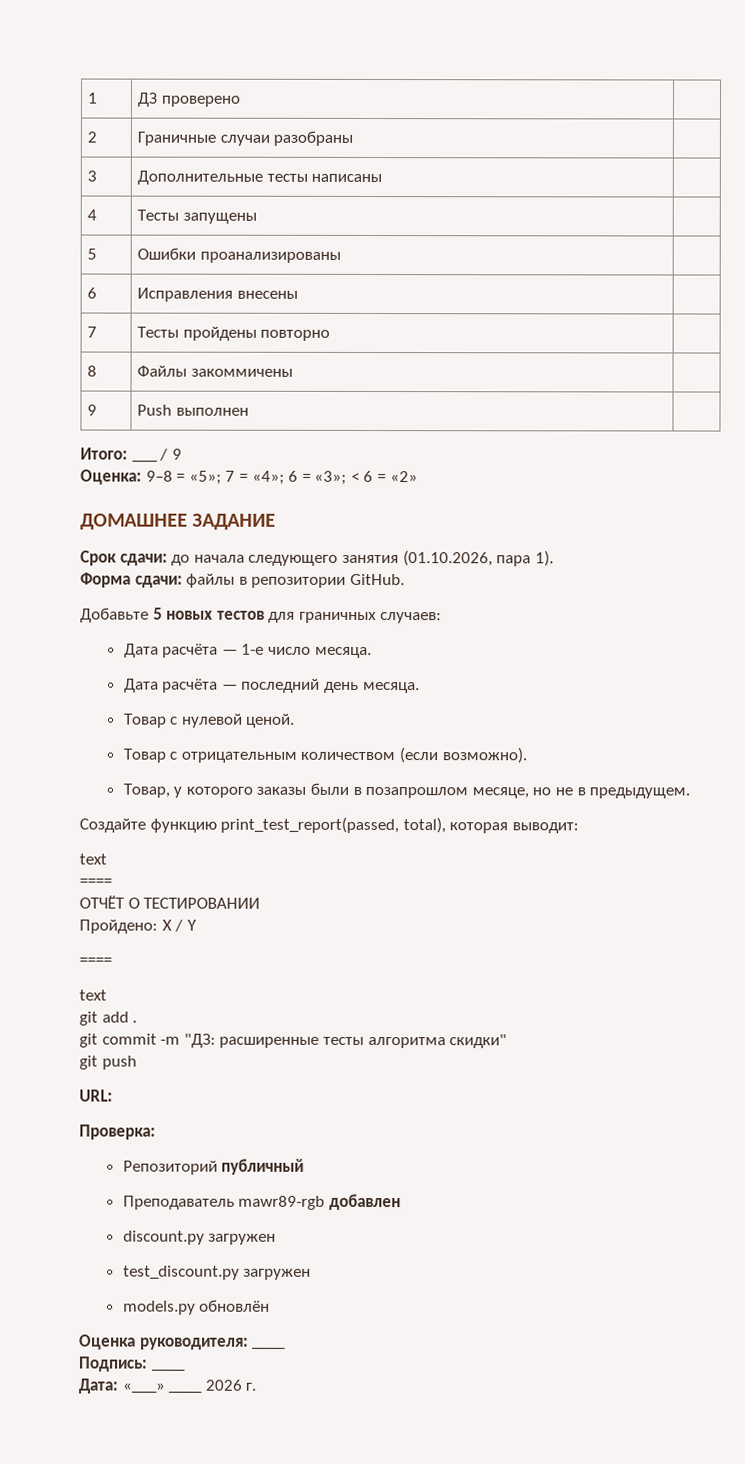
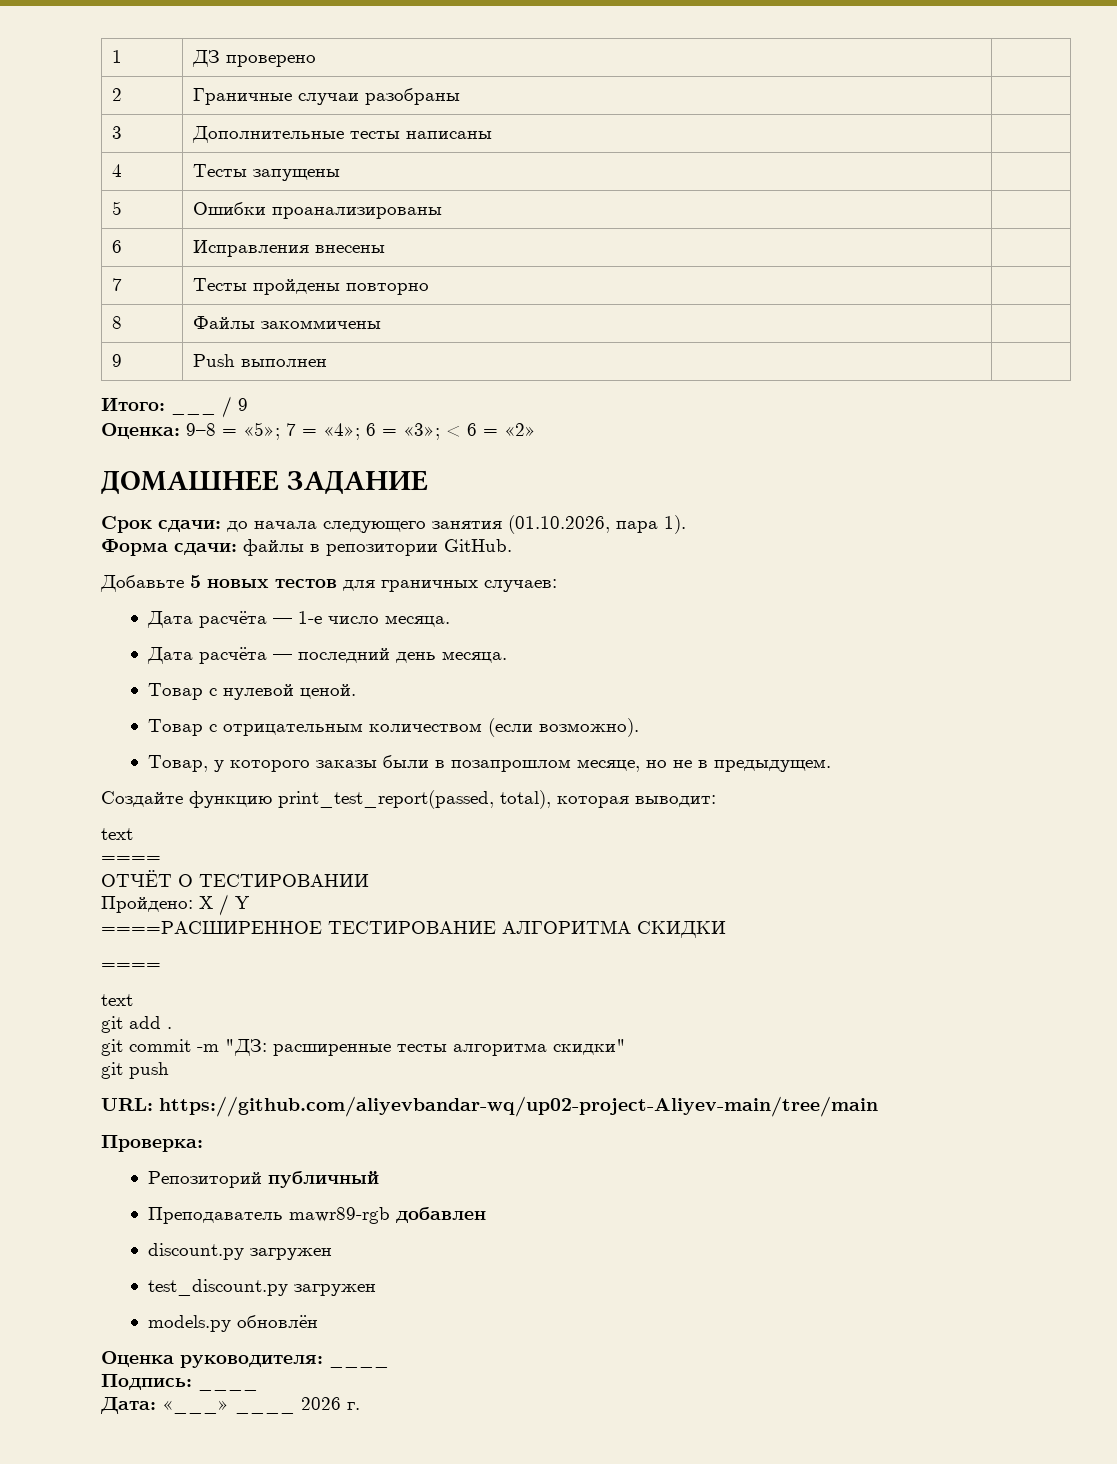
(197, 925) none -> [101,920,726,938] // ====РАСШИРЕННОЕ ТЕСТИРОВАНИЕ АЛГОРИТМА СКИДКИ
(113, 1095) none -> [159,1096,878,1117] https://github.com/aliyevbandar-wq/up02-project-Aliyev-main/tree/main

